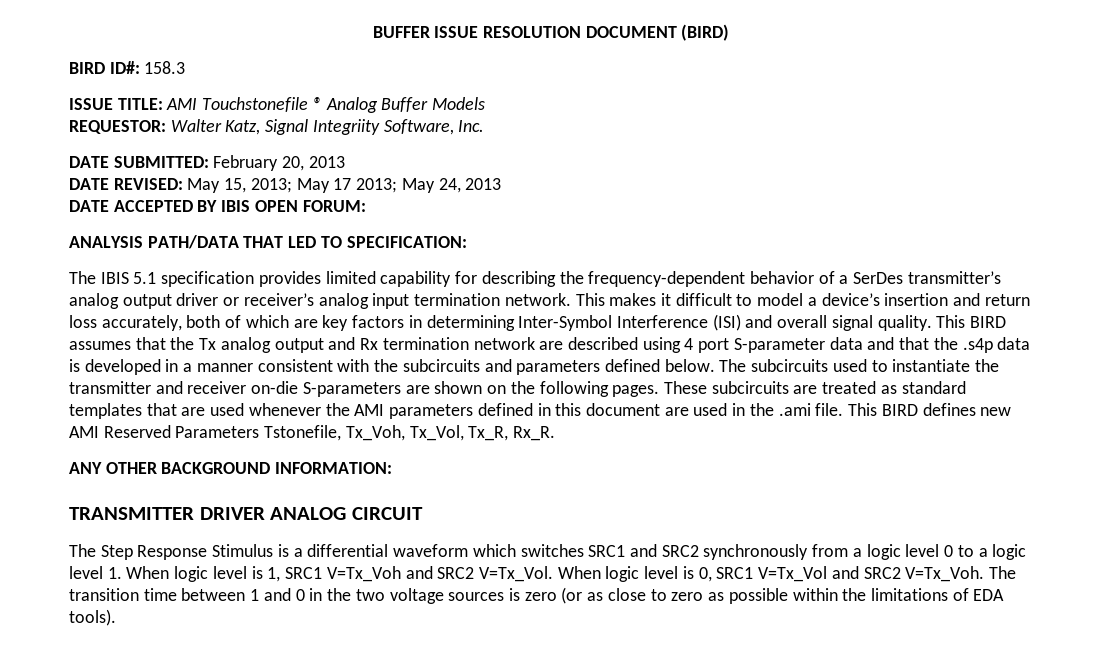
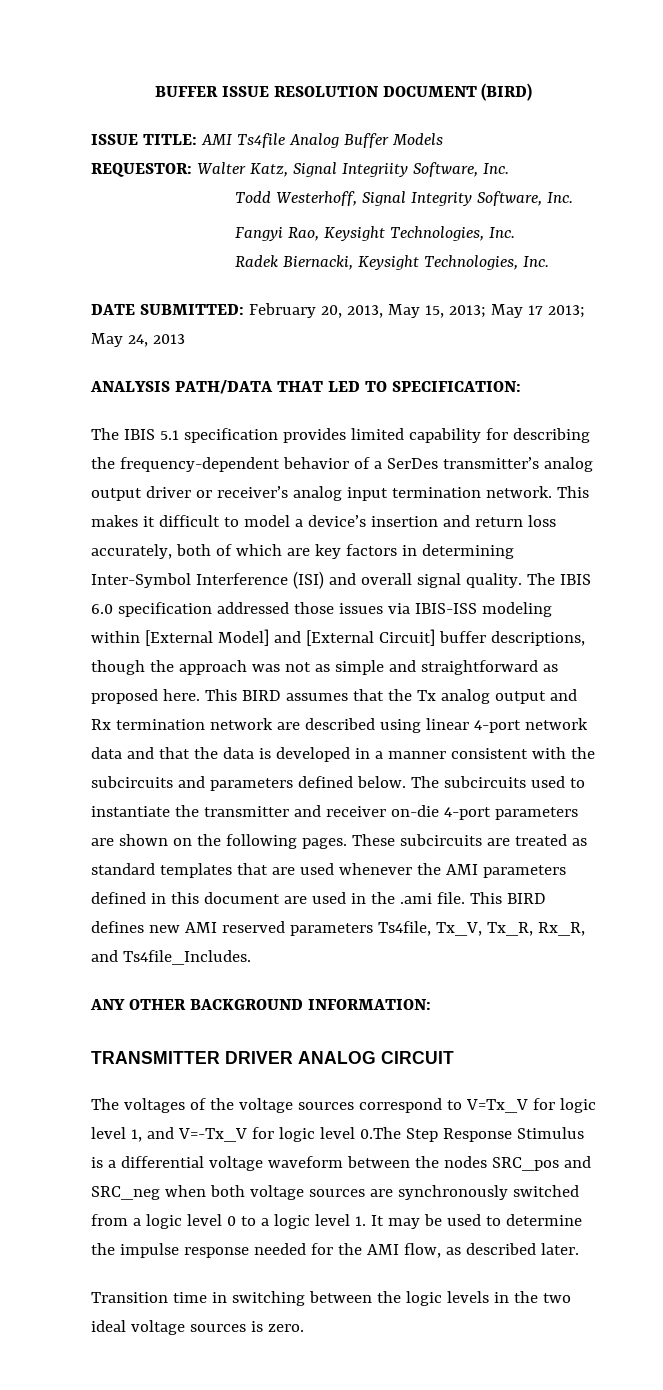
[69,61,186,74] // BIRD ID#: 158.3 -> (533, 92) none
[202,97,322,112] Touchstonefile ® -> [236,133,285,148] Ts4file
(485, 126) none -> [234,191,573,206] [234,226,515,241] [234,255,549,270] // Todd Westerhoff, Signal Integrity Software, Inc. // Fangyi Rao, Keysight Technologies, Inc. // Radek Biernacki, Keysight Technologies, Inc.
[308,156,345,168] [69,178,183,190] 2013 // DATE REVISED: -> [346,305,383,318] 2013,
[69,200,366,212] // DATE ACCEPTED BY IBIS OPEN FORUM: -> (185, 339) none
(932, 323) none -> [526,573,591,585] [91,602,552,617] [91,629,585,646] [91,660,558,675] [91,689,200,704] The IBIS 6.0 specification addressed those issues via IBIS-ISS modeling within [External Model] and [External Circuit] buffer descriptions, though the approach was not as simple and straightforward as proposed here.
[684,338,825,353] 4 port S-parameter -> [425,718,588,733] linear 4-port network
[962,338,993,353] .s4p -> (218, 753) none
[302,382,401,397] S-parameters -> [443,807,578,820] 4-port parameters
[103,425,556,441] Reserved Parameters Tstonefile, Tx_Voh, Tx_Vol, Tx_R, Rx_R. -> [221,921,585,936] [91,950,251,965] reserved parameters Ts4file, Tx_V, Tx_R, Rx_R, and Ts4file_Includes.
(96, 550) none -> [123,1098,596,1113] [91,1127,401,1142] voltages of the voltage sources correspond to V=Tx_V for logic level 1, and V=-Tx_V for logic level 0.The
[393,544,809,560] waveform which switches SRC1 and SRC2 synchronously -> [208,1156,591,1171] [91,1185,579,1200] voltage waveform between the nodes SRC_pos and SRC_neg when both voltage sources are synchronously switched
[126,566,1016,582] [69,588,305,601] When logic level is 1, SRC1 V=Tx_Voh and SRC2 V=Tx_Vol. When logic level is 0, SRC1 V=Tx_Vol and SRC2 V=Tx_Voh. The transition time between 1 and 0 -> [370,1214,582,1229] [91,1243,579,1258] [91,1291,489,1306] It may be used to determine the impulse response needed for the AMI flow, as described later. // Transition time in switching between the logic levels
(385, 595) none -> [91,1320,126,1332] ideal
[524,587,1005,604] [69,609,116,626] zero (or as close to zero as possible within the limitations of EDA tools). -> [267,1324,304,1332] zero.

